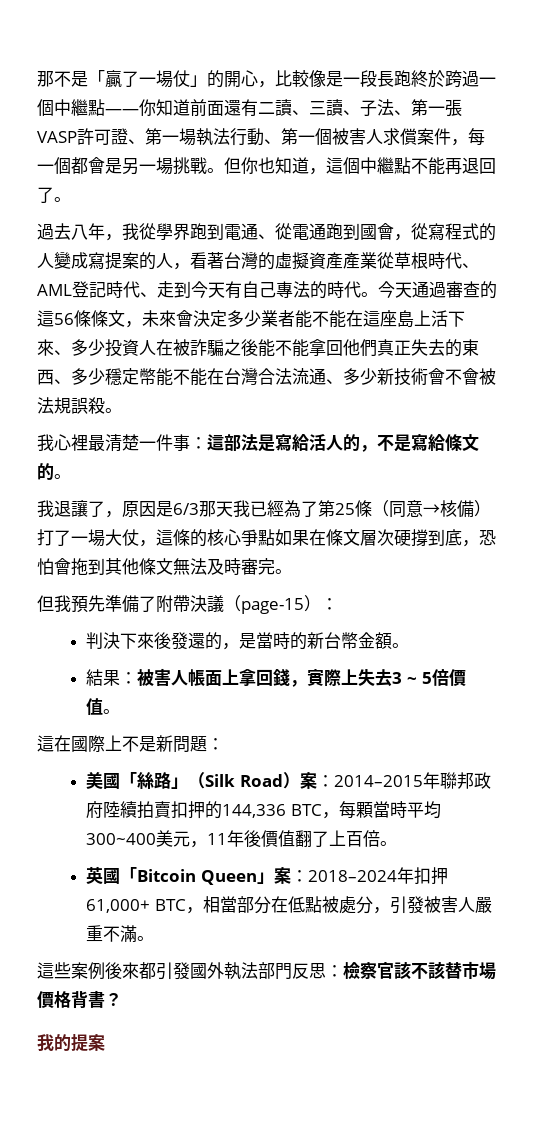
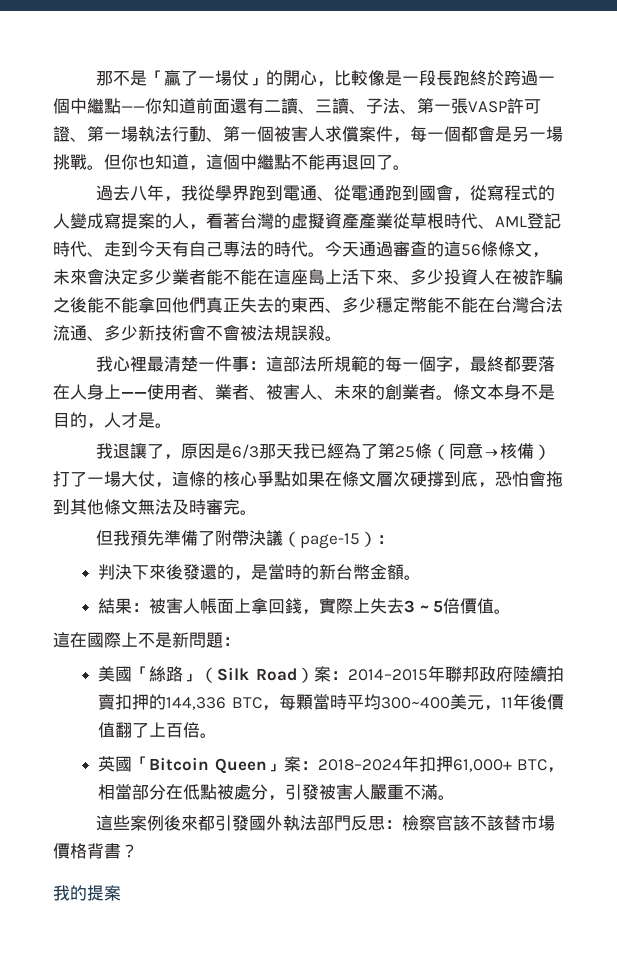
[258,434,479,452] [37,463,54,480] 是寫給活人的，不是寫給條文的 -> [317,356,556,373] [53,384,555,400] [53,412,155,429] 所規範的每一個字，最終都要落在人身上——使用者、業者、被害人、未來的創業者。條文本身不是目的，人才是

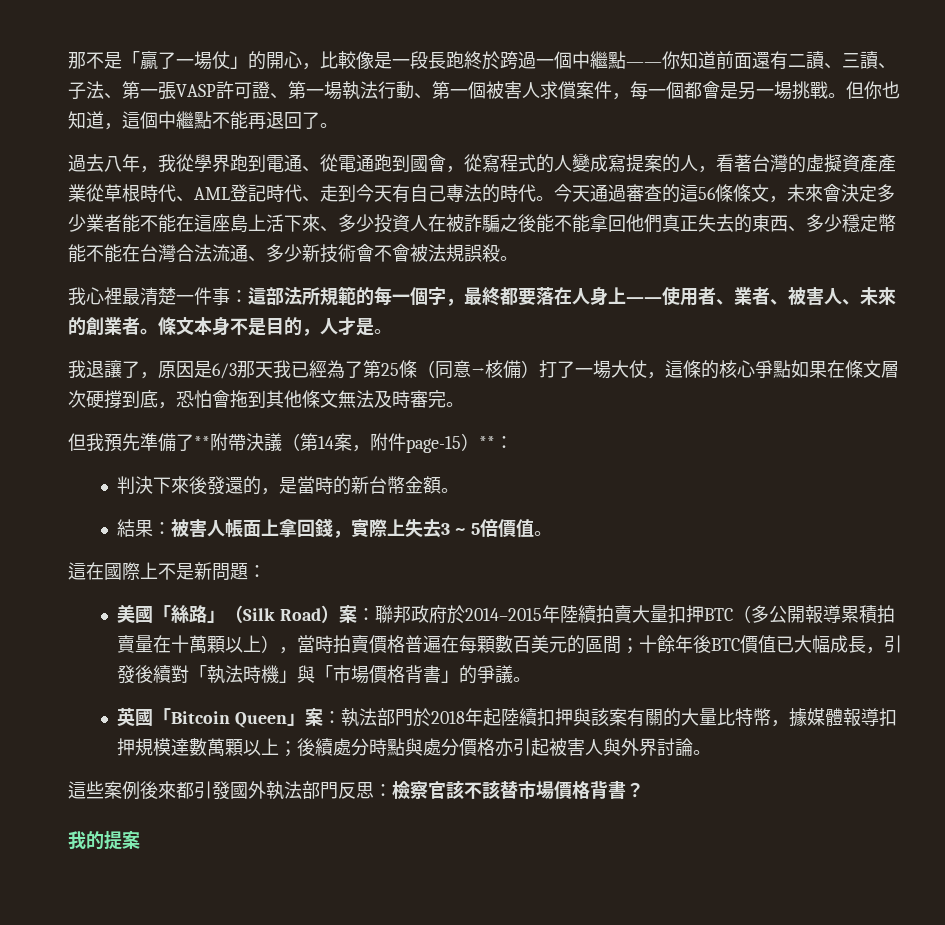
(216, 538) none -> [194,436,210,449] **
[300,531,378,549] page-15） -> [300,433,495,453] 第14案，附件page-15）**
[348,665,445,682] 2014–2015年 -> (375, 614) none
[513,666,564,682] [98,693,564,711] [98,722,201,738] 陸續拍賣扣押的144,336 BTC，每顆當時平均300~400美元，11年後價值翻了上百倍 -> [446,605,895,624] [116,635,902,654] [116,665,513,684] 於2014–2015年陸續拍賣大量扣押BTC（多公開報導累積拍賣量在十萬顆以上），當時拍賣價格普遍在每顆數百美元的區間；十餘年後BTC價值已大幅成長，引發後續對「執法時機」與「市場價格背書」的爭議
[317,755,564,773] [98,784,439,801] 2018–2024年扣押61,000+ BTC，相當部分在低點被處分，引發被害人嚴重不滿 -> [340,708,897,727] [116,738,693,757] 執法部門於2018年起陸續扣押與該案有關的大量比特幣，據媒體報導扣押規模達數萬顆以上；後續處分時點與處分價格亦引起被害人與外界討論

